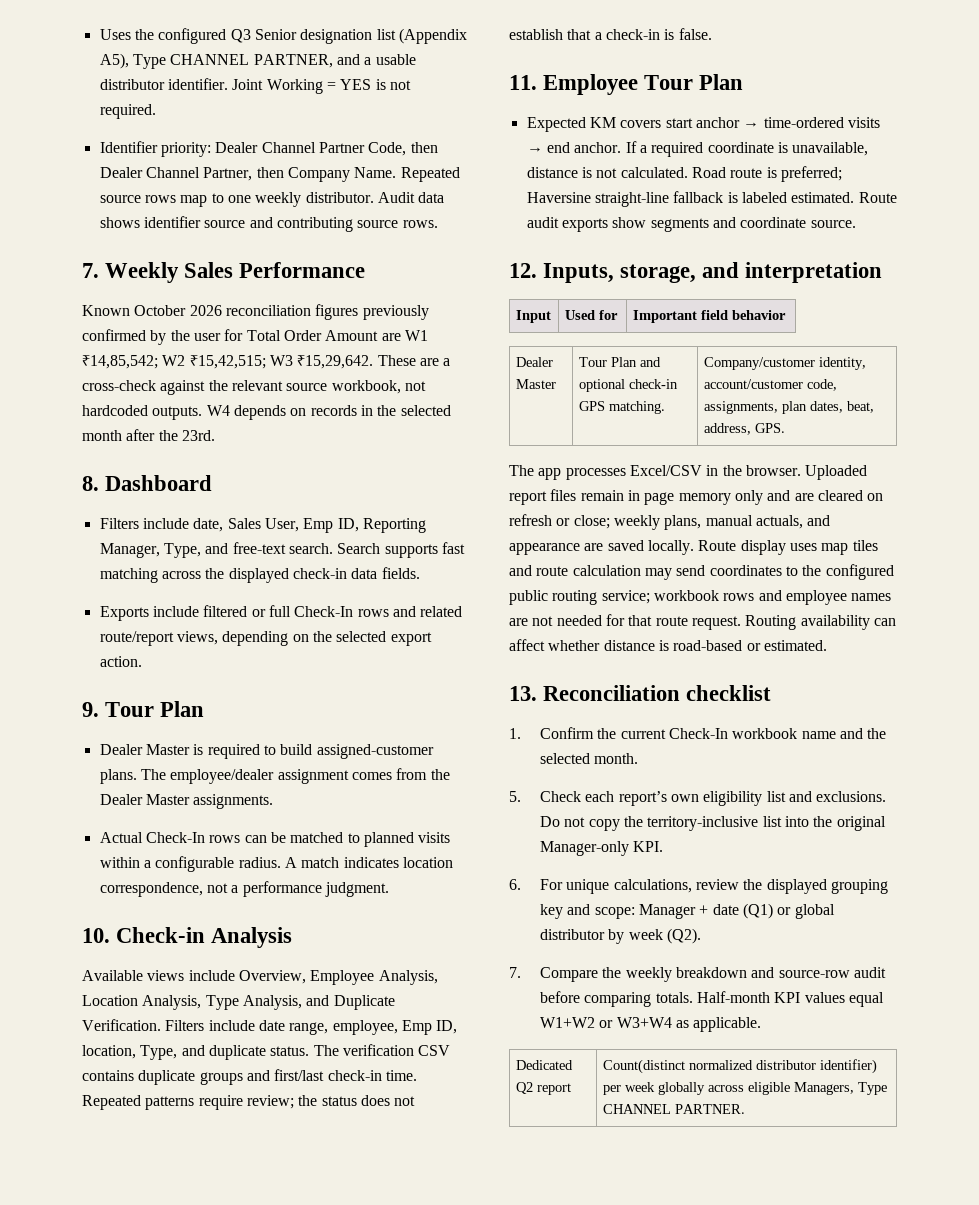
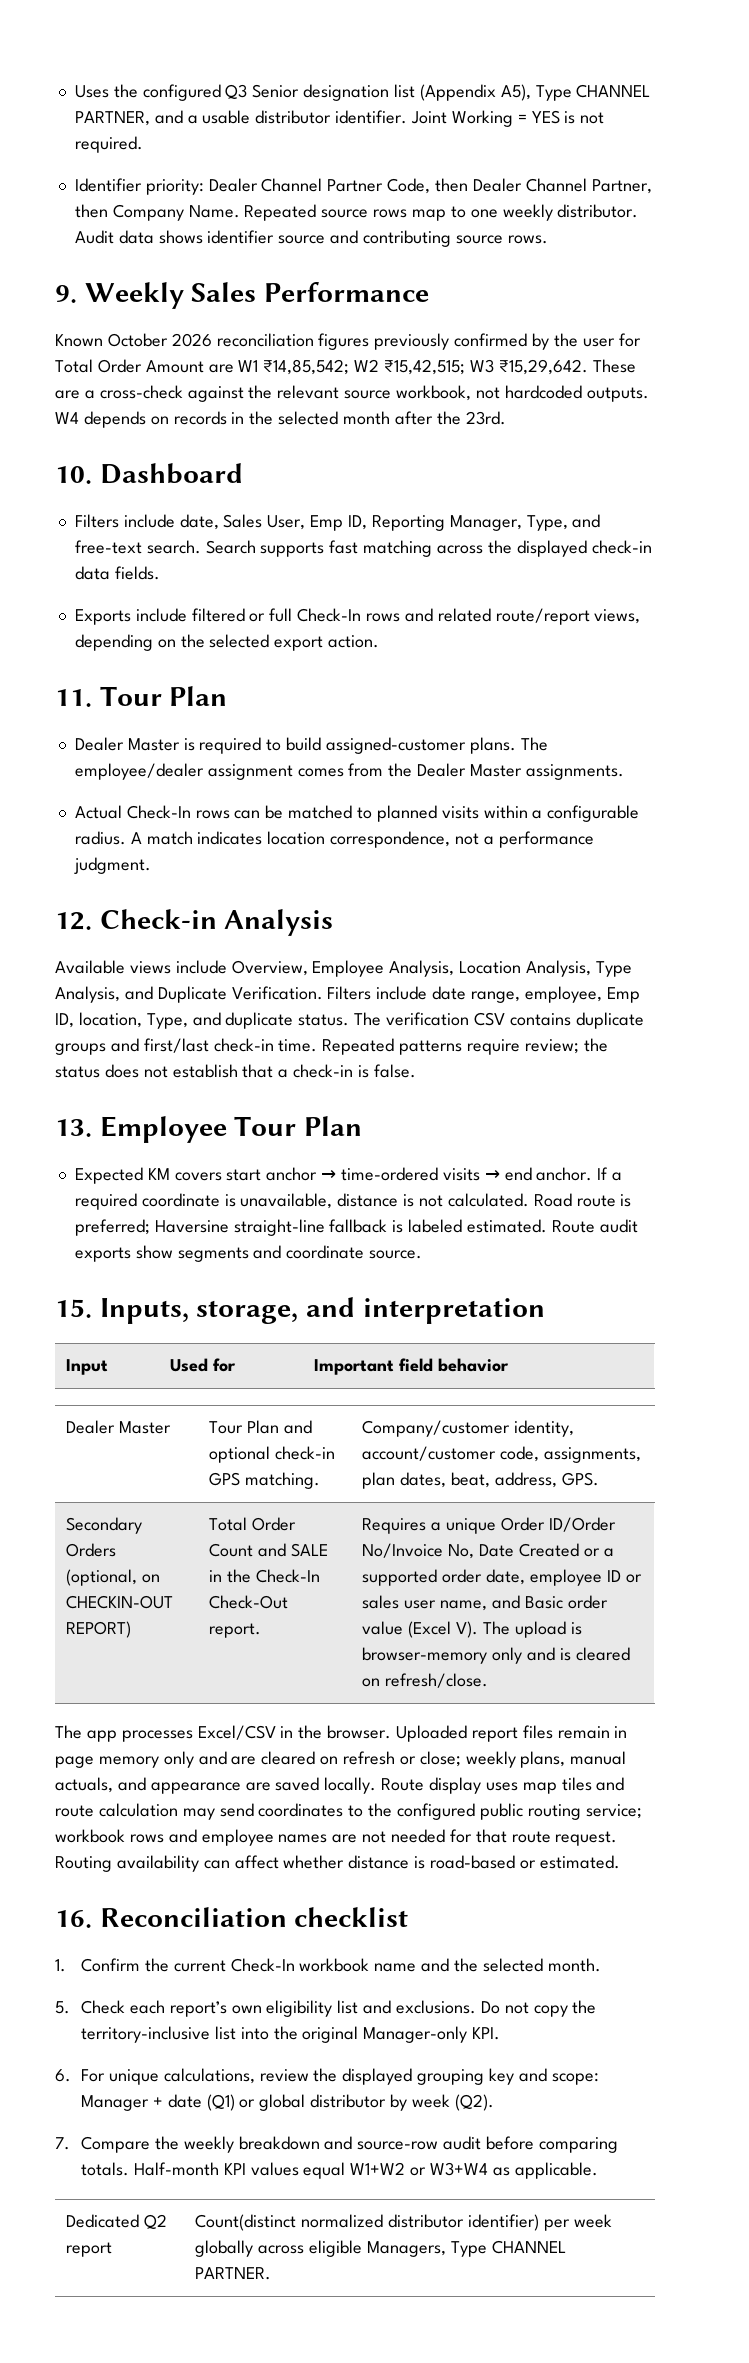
[82,263,99,278] 7. -> [55,285,77,303] 9.
[82,476,99,491] 8. -> [55,466,92,484] 10.
[82,702,99,717] 9. -> [55,689,92,707] 11.
[82,928,110,943] 10. -> [55,912,92,930] 12.
[509,75,537,90] 11. -> [55,1119,92,1137] 13.
[509,263,537,278] 12. -> [55,1299,92,1318] 15.
(785, 428) none -> [66,1517,143,1534] [66,1543,117,1557] [66,1569,161,1586] [66,1595,174,1609] [66,1621,132,1638] [209,1517,297,1531] [209,1543,329,1557] [209,1569,321,1583] [209,1595,289,1609] [209,1623,262,1638] [362,1517,616,1534] [362,1543,614,1559] [362,1569,642,1586] [362,1595,608,1611] [362,1621,582,1638] [362,1647,630,1664] [362,1673,489,1688] // Secondary Orders (optional, on CHECKIN-OUT REPORT) | Total Order Count and SALE in the Check-In Check-Out report. | Requires a unique Order ID/Order No/Invoice No, Date Created or a supported order date, employee ID or sales user name, and Basic order value (Excel V). The upload is browser-memory only and is cleared on refresh/close.
[509,686,537,701] 13. -> [55,1910,92,1928] 16.

